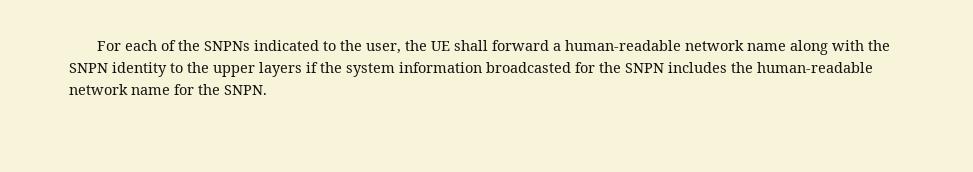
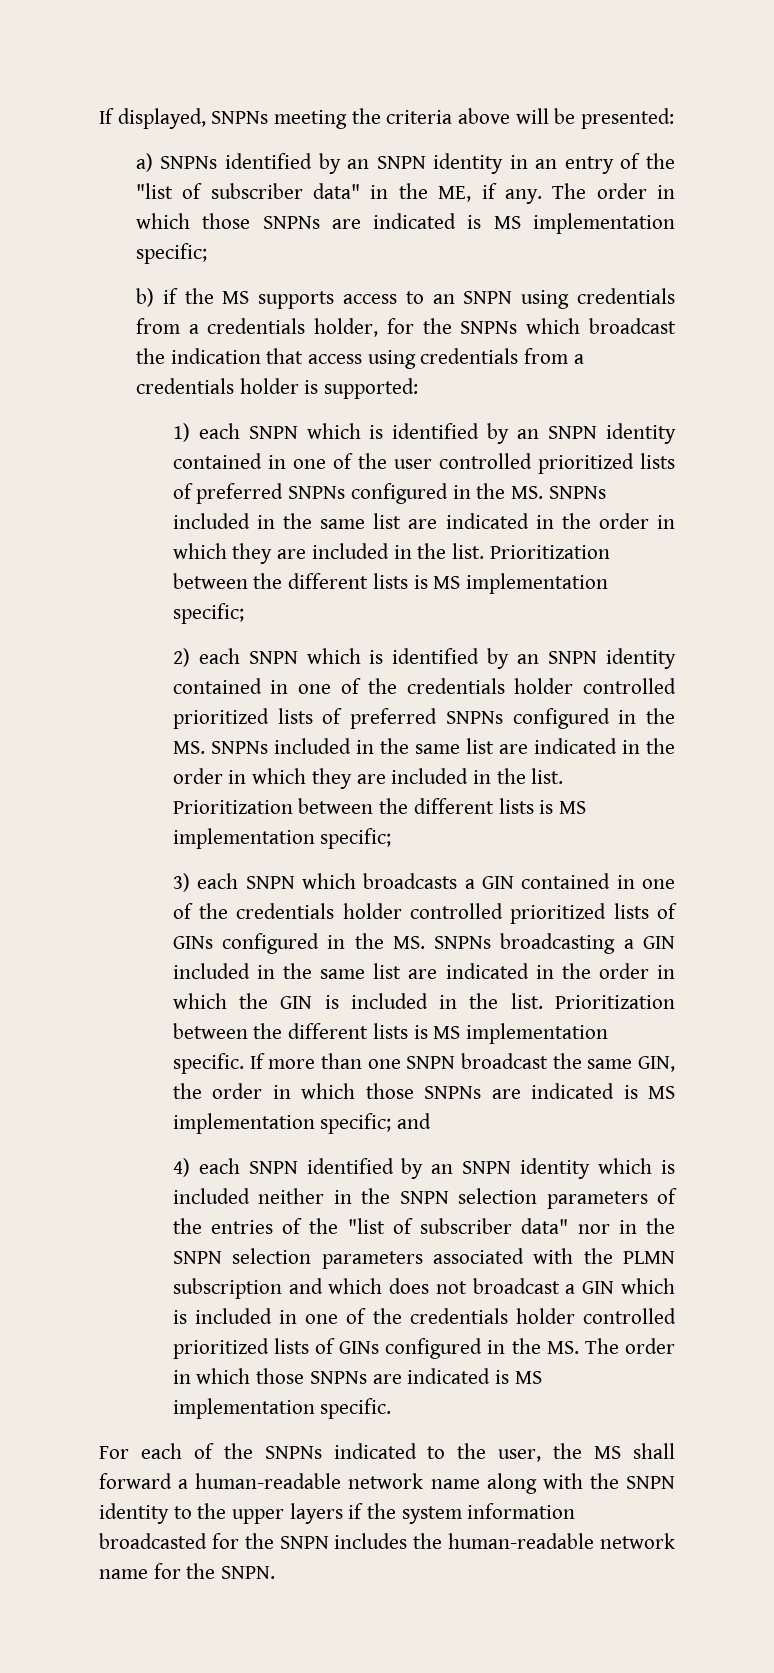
(96, 46) none -> [99,108,675,129] [135,153,676,174] [135,183,676,204] [135,213,676,234] [135,243,207,264] [135,288,675,309] [135,318,676,337] [135,348,584,369] [135,378,418,399] [172,423,677,444] [172,453,675,474] [172,483,606,504] [172,513,675,529] [172,543,610,564] [172,573,608,594] [172,603,244,624] [172,648,677,669] [172,678,676,694] [172,708,675,729] [172,738,675,754] [172,768,564,789] [172,798,586,814] [172,828,392,849] [172,873,675,892] [172,903,677,924] [172,933,675,954] [172,963,675,979] [172,993,675,1009] [172,1023,608,1044] [172,1053,675,1074] [172,1083,675,1099] [172,1113,432,1134] [172,1158,676,1179] [172,1188,677,1209] [172,1218,675,1234] [172,1248,675,1269] [172,1278,675,1299] [172,1308,676,1324] [172,1338,675,1359] [172,1368,542,1384] [172,1398,392,1419] If displayed, SNPNs meeting the criteria above will be presented: // a) SNPNs identified by an SNPN identity in an entry of the "list of subscriber data" in the ME, if any. The order in which those SNPNs are indicated is MS implementation specific; // b) if the MS supports access to an SNPN using credentials from a credentials holder, for the SNPNs which broadcast the indication that access using credentials from a credentials holder is supported: // 1) each SNPN which is identified by an SNPN identity contained in one of the user controlled prioritized lists of preferred SNPNs configured in the MS. SNPNs included in the same list are indicated in the order in which they are included in the list. Prioritization between the different lists is MS implementation specific; // 2) each SNPN which is identified by an SNPN identity contained in one of the credentials holder controlled prioritized lists of preferred SNPNs configured in the MS. SNPNs included in the same list are indicated in the order in which they are included in the list. Prioritization between the different lists is MS implementation specific; // 3) each SNPN which broadcasts a GIN contained in one of the credentials holder controlled prioritized lists of GINs configured in the MS. SNPNs broadcasting a GIN included in the same list are indicated in the order in which the GIN is included in the list. Prioritization between the different lists is MS implementation specific. If more than one SNPN broadcast the same GIN, the order in which those SNPNs are indicated is MS implementation specific; and // 4) each SNPN identified by an SNPN identity which is included neither in the SNPN selection parameters of the entries of the "list of subscriber data" nor in the SNPN selection parameters associated with the PLMN subscription and which does not broadcast a GIN which is included in one of the credentials holder controlled prioritized lists of GINs configured in the MS. The order in which those SNPNs are indicated is MS implementation specific. //
[430,41,450,51] UE -> [594,1446,622,1459] MS

